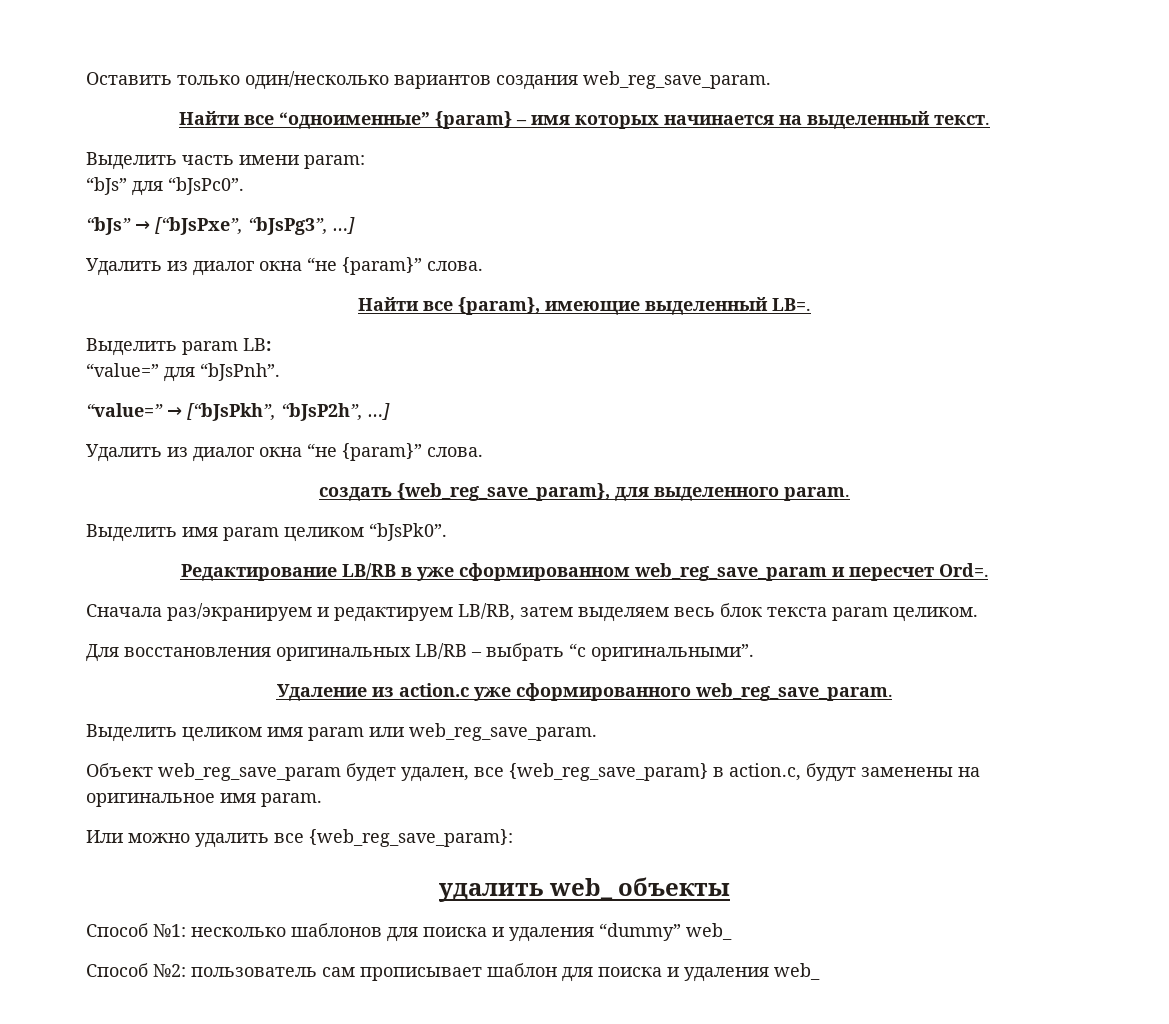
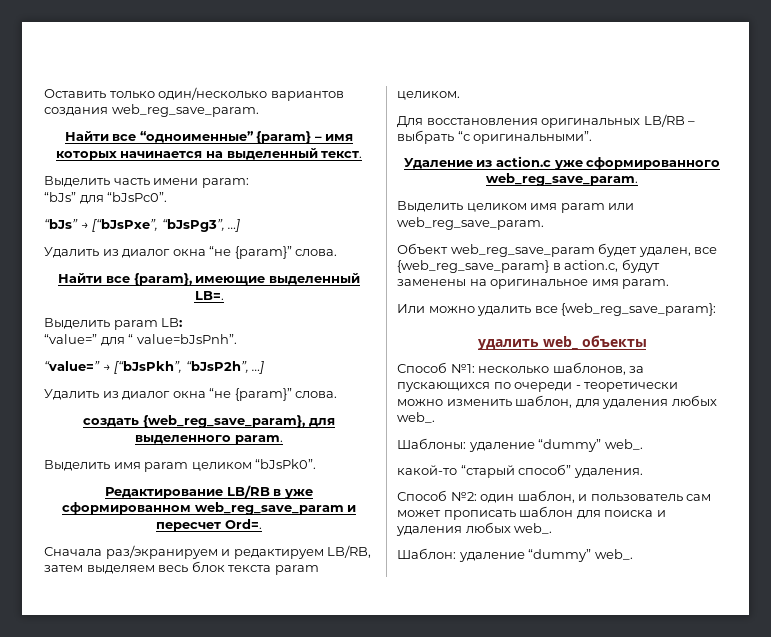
[200,363,280,381] “bJsPnh”. -> [128,334,237,344] “ value=bJsPnh”.
[291,923,732,942] [86,963,482,981] шаблонов для поиска и удаления “dummy” web_ // Способ №2: пользователь сам прописывает -> [552,362,645,375] [397,382,679,392] [397,395,717,409] [397,412,435,423] [397,438,643,452] [397,464,643,478] [397,490,712,503] [397,510,516,520] шаблонов, за пускающихся по очереди - теоретически можно изменить шаблон, для удаления любых web_. // Шаблоны: удаление “dummy” web_. // какой-то “старый способ” удаления. // Способ №2: один шаблон, и пользователь сам может прописать
[774,963,820,980] web_ -> [465,522,553,534] [397,548,633,562] любых web_. // Шаблон: удаление “dummy” web_.

